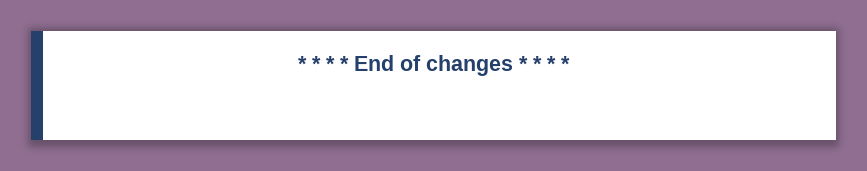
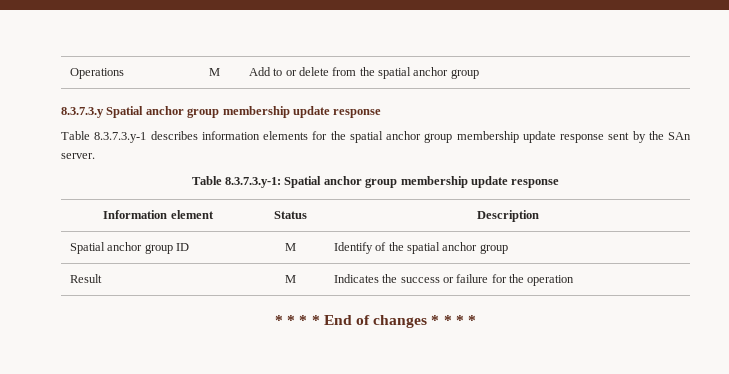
(298, 63) none -> [69,68,124,79] [209,68,220,76] [248,67,479,79] [61,106,382,118] [61,131,691,143] [61,153,95,159] [191,176,560,188] [103,210,214,219] [273,211,307,219] [476,210,539,222] [69,242,189,254] [284,243,296,251] [333,242,508,254] [69,274,102,283] [284,275,296,283] [333,274,575,286] Operations | M | Add to or delete from the spatial anchor group // 8.3.7.3.y Spatial anchor group membership update response // Table 8.3.7.3.y-1 describes information elements for the spatial anchor group membership update response sent by the SAn server. // Table 8.3.7.3.y-1: Spatial anchor group membership update response // Information element | Status | Description // Spatial anchor group ID | M | Identify of the spatial anchor group // Result | M | Indicates the success or failure for the operation //

